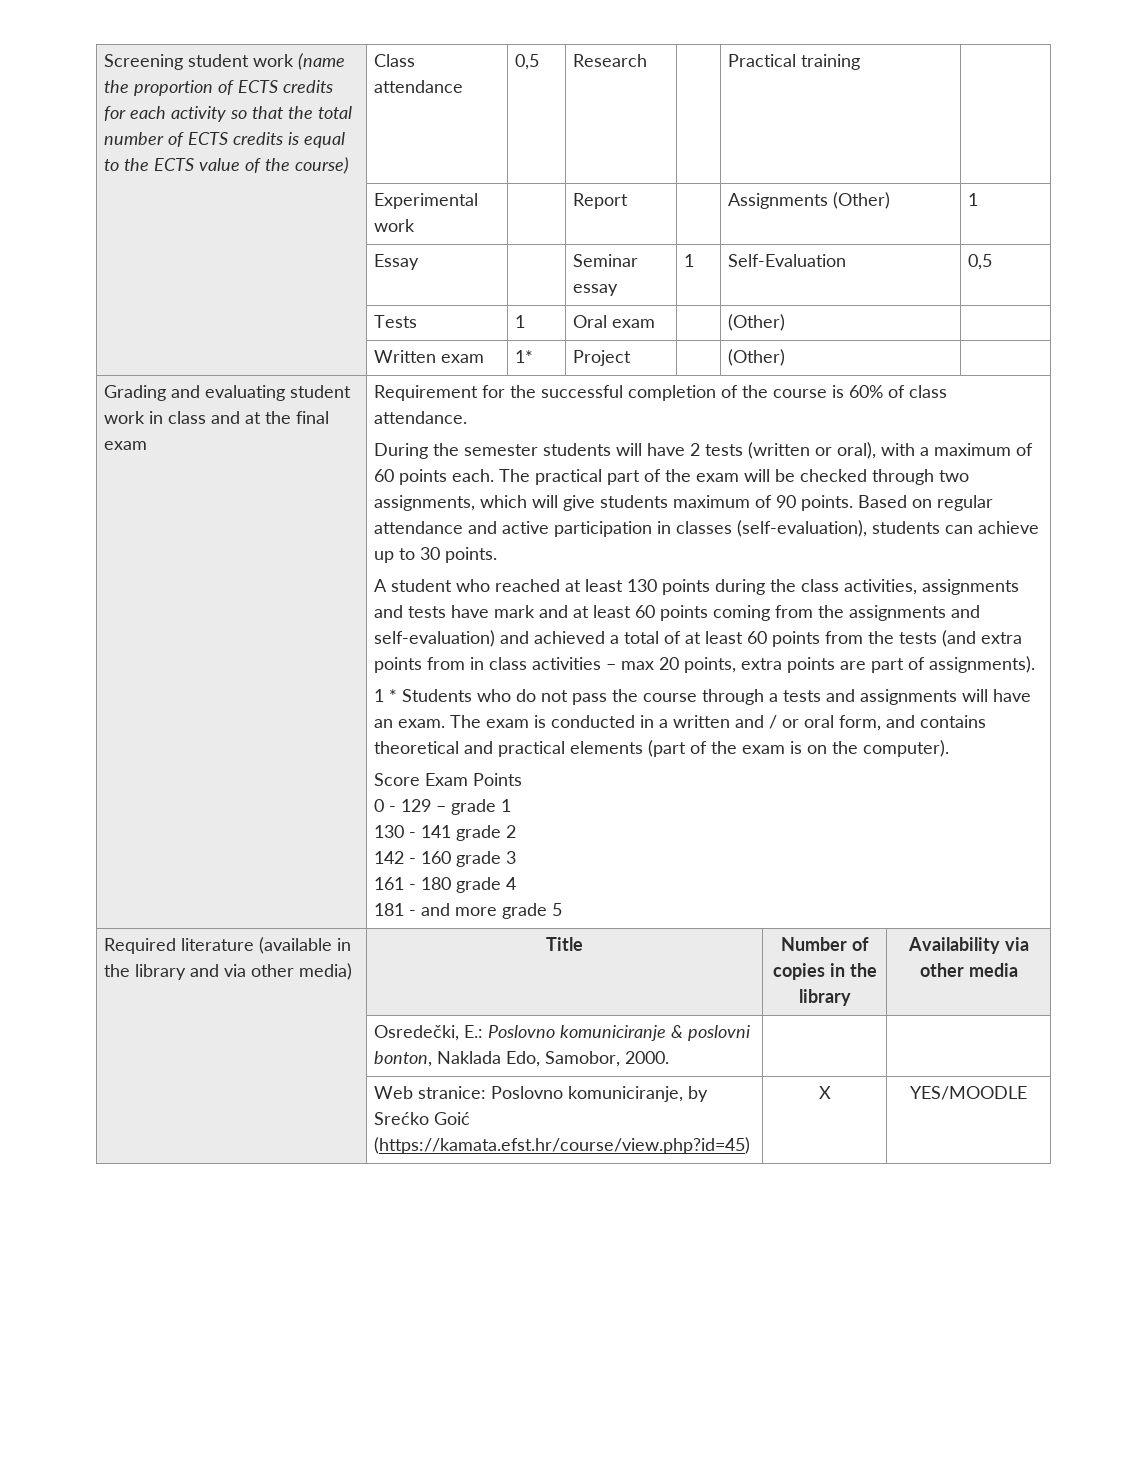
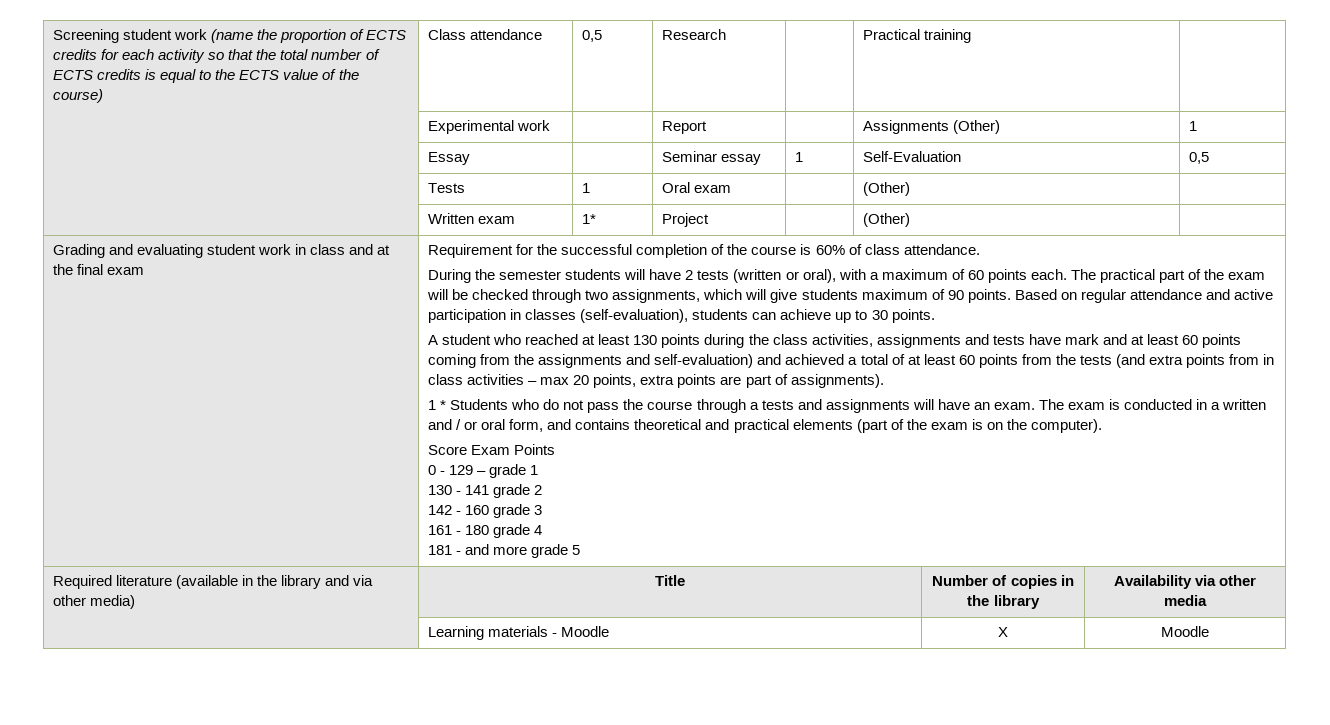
[374,1025,751,1041] [374,1051,670,1067] [374,1086,709,1102] [374,1112,471,1125] [374,1137,751,1154] Osredečki, E.: Poslovno komuniciranje & poslovni bonton, Naklada Edo, Samobor, 2000. | | // | Web stranice: Poslovno komuniciranje, by Srećko Goić (https://kamata.efst.hr/course/view.php?id=45) -> [428,626,610,640] Learning materials - Moodle
[910,1086,1027,1100] YES/MOODLE -> [1161,626,1209,637] Moodle

